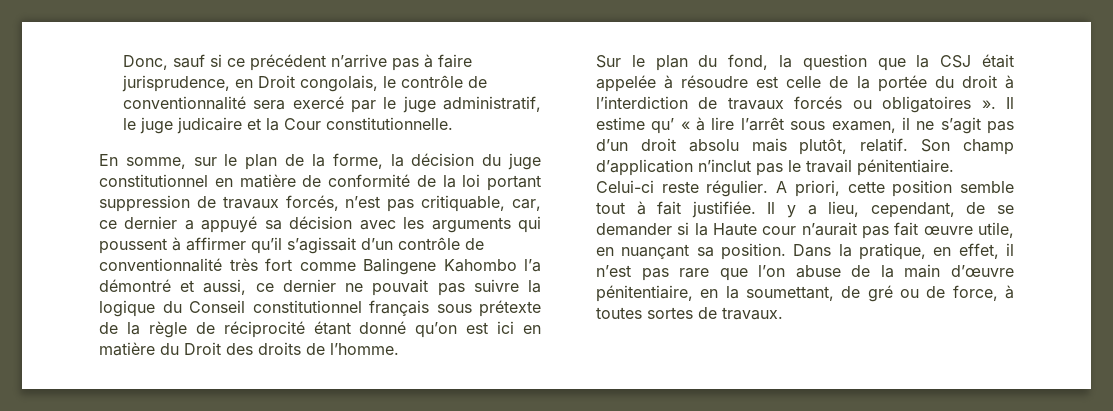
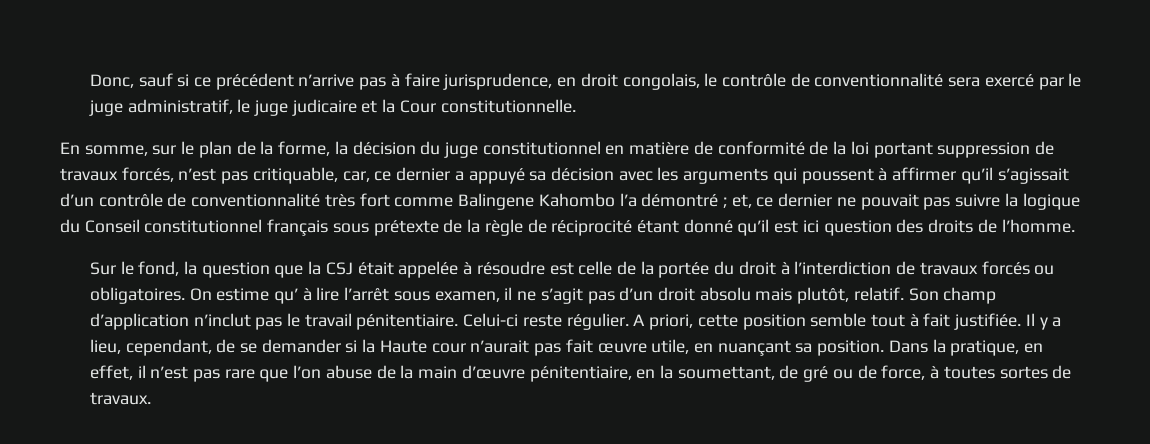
[257,75,295,88] Droit -> [580,73,618,87] droit
[180,279,247,295] et aussi, -> [722,194,752,208] ; et,
[415,322,458,338] qu’on -> [737,219,770,236] qu’il
[523,325,541,334] [99,342,221,356] en matière du Droit -> [823,220,892,236] question
[655,55,718,71] plan du -> (134, 268) none
[882,96,1014,113] obligatoires ». Il -> [89,287,212,304] obligatoires. On
[680,121,690,130] « -> (299, 296) none

